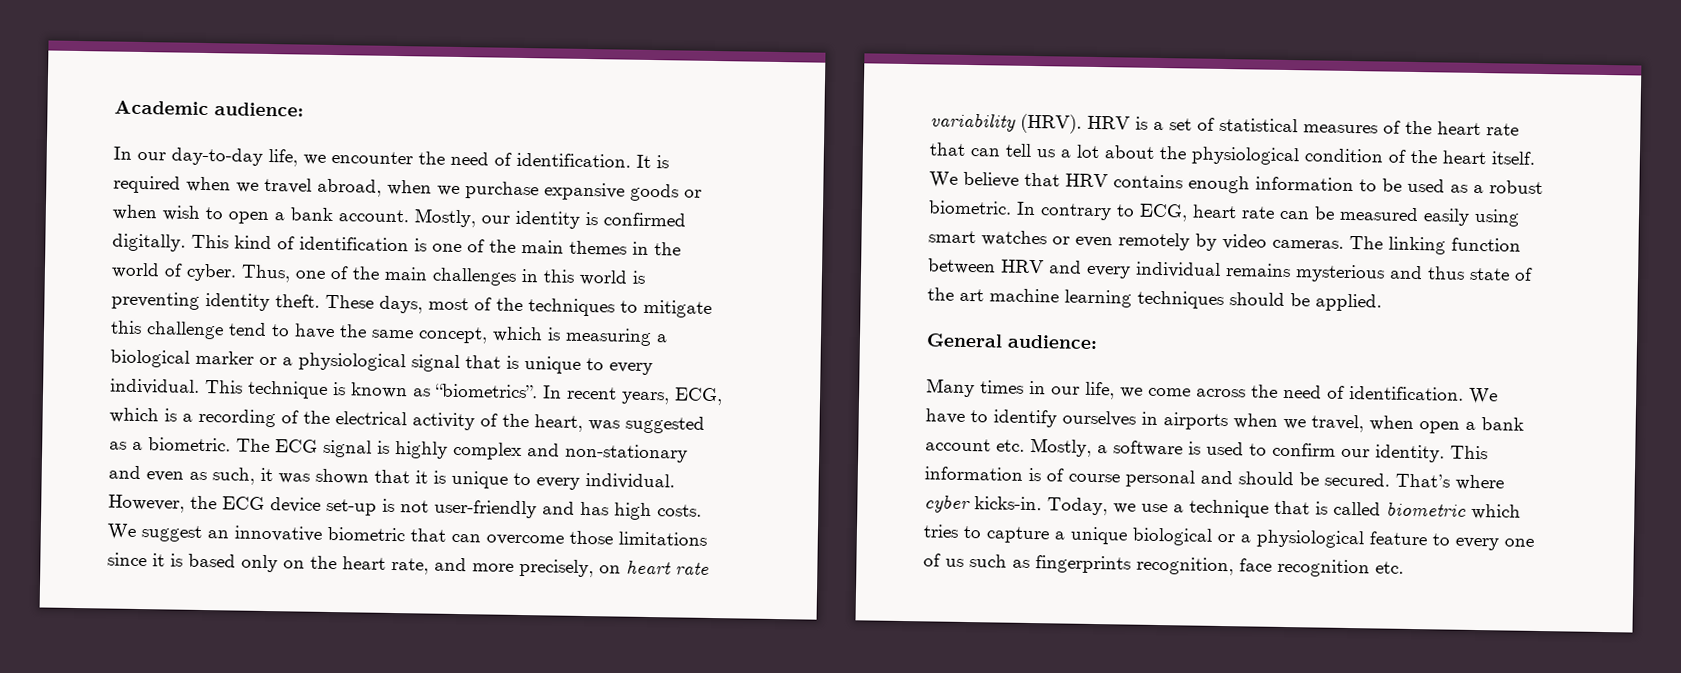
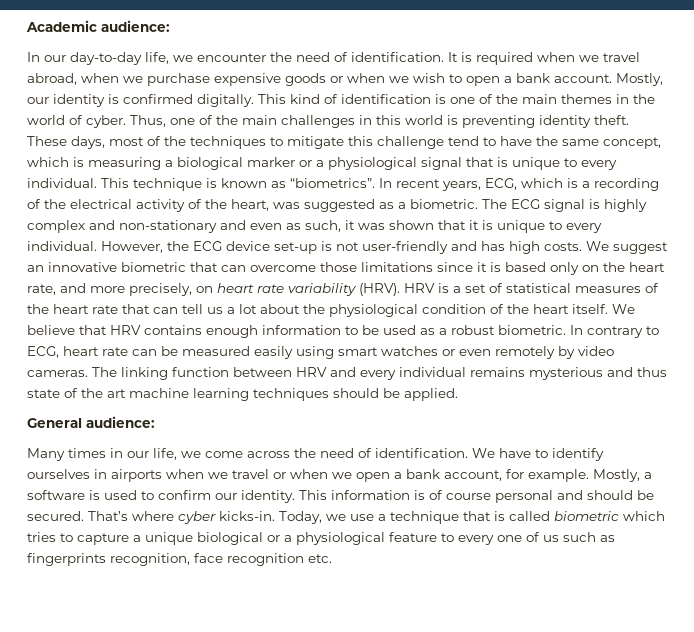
[544,182,625,201] expansive -> [214,73,281,86] expensive
(157, 212) none -> [389,76,409,83] we
[1311,414,1524,434] [925,438,1025,452] travel, when open a bank account etc. -> [232,469,589,482] travel or when we open a bank account, for example.

